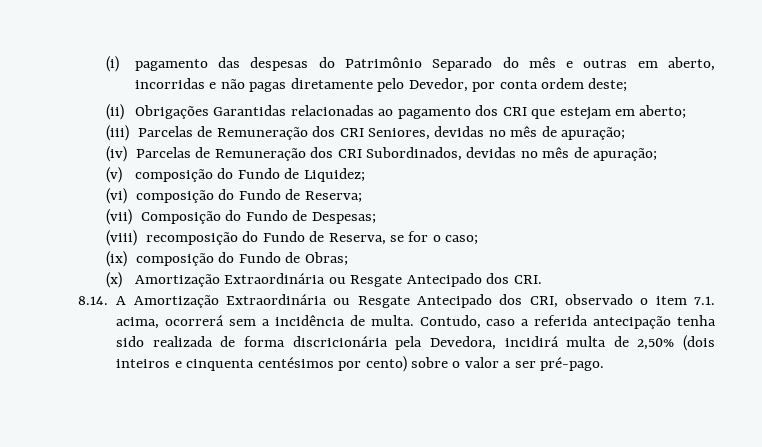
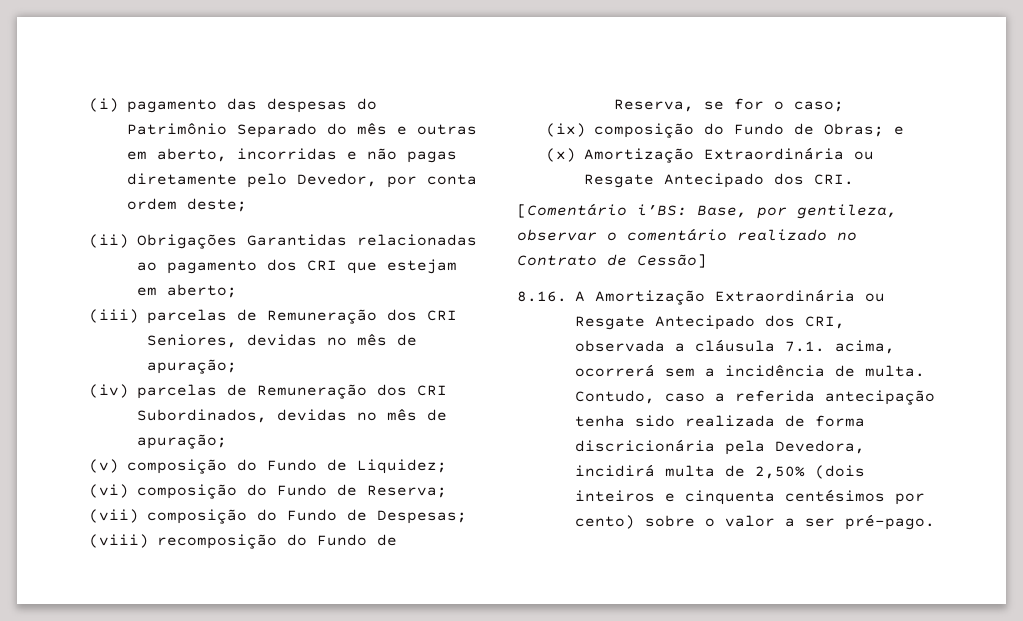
[137,126,193,137] Parcelas -> [146,309,227,324] parcelas
[135,147,191,158] Parcelas -> [136,384,217,399] parcelas
[140,211,221,224] Composição -> [146,509,247,524] composição
(348, 259) none -> [893,126,904,135] e
[78,296,108,305] 8.14. -> [517,203,897,219] [517,228,857,241] [517,254,707,268] [517,291,567,302] [Comentário i’BS: Base, por gentileza, observar o comentário realizado no Contrato de Cessão] // 8.16.
[564,294,687,305] observado o item -> [575,339,775,352] observada a cláusula

